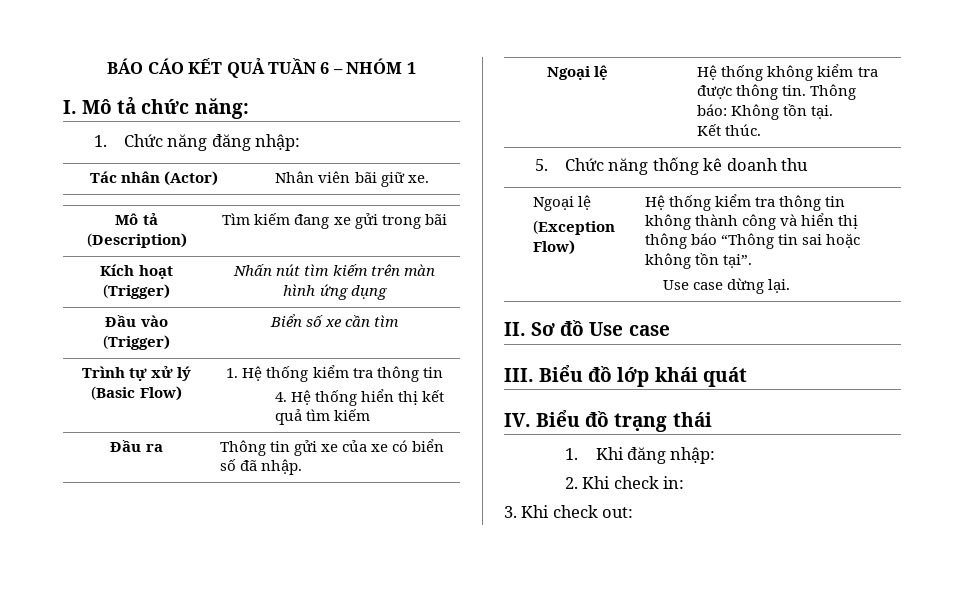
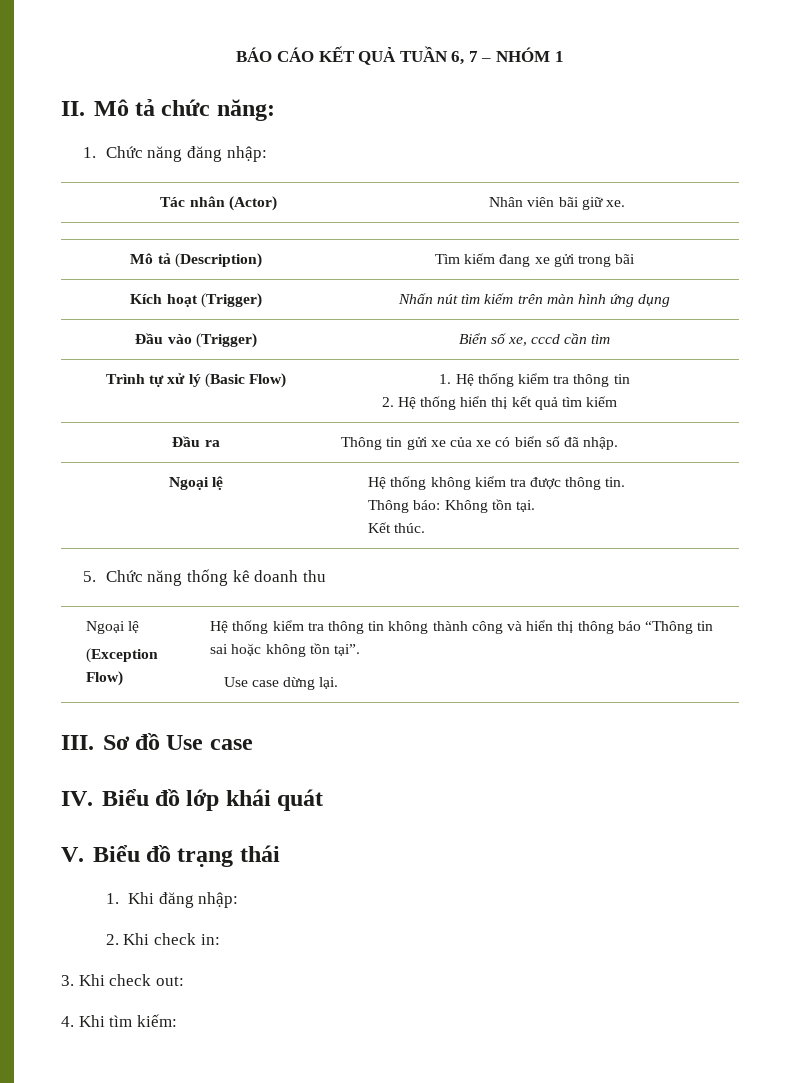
[320,62,330,74] 6 -> [451,51,478,65] 6, 7
[63,100,77,114] I. -> [61,101,85,116] II.
[325,319,342,327] xe -> [507,334,561,346] xe, cccd
[274,392,287,402] 4. -> [381,397,394,407] 2.
(807, 90) none -> (626, 482) //
[504,322,526,336] II. -> [61,735,94,750] III.
[504,368,534,382] III. -> [61,791,93,806] IV.
[504,413,531,427] IV. -> [61,847,84,862] V.
(634, 512) none -> [61,1014,177,1027] // 4. Khi tìm kiếm:

